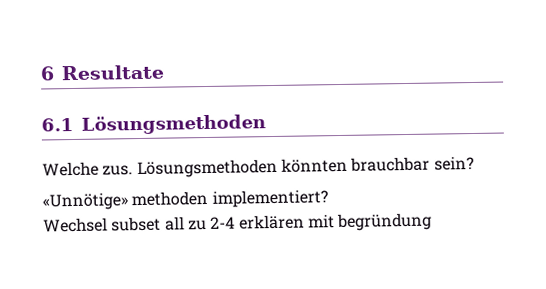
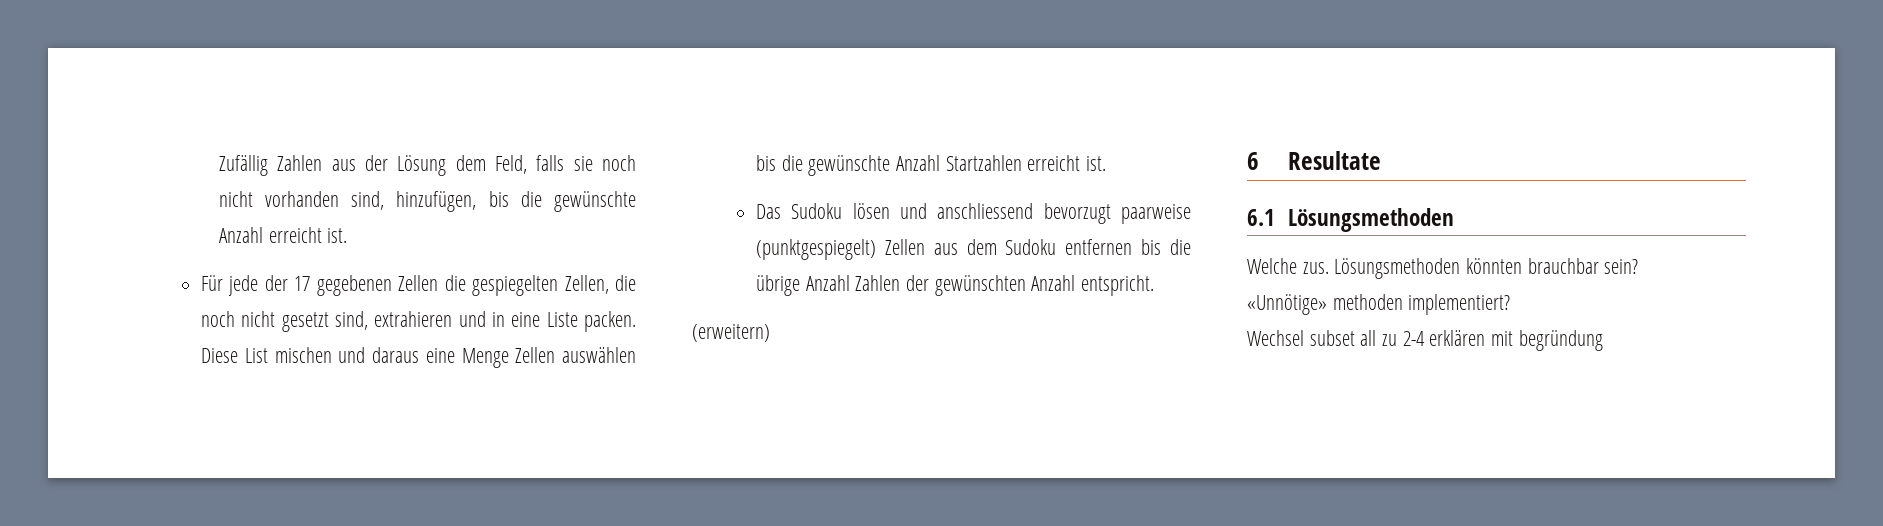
(40, 73) none -> [218,155,636,176] [218,191,636,212] [218,227,348,243] [201,275,636,296] [201,311,636,332] [201,347,636,368] [756,155,1107,176] [756,203,1191,224] [756,239,1191,260] [756,275,1155,296] [692,324,770,342] Zufällig Zahlen aus der Lösung dem Feld, falls sie noch nicht vorhanden sind, hinzufügen, bis die gewünschte Anzahl erreicht ist. // Für jede der 17 gegebenen Zellen die gespiegelten Zellen, die noch nicht gesetzt sind, extrahieren und in eine Liste packen. Diese List mischen und daraus eine Menge Zellen auswählen bis die gewünschte Anzahl Startzahlen erreicht ist. // Das Sudoku lösen und anschliessend bevorzugt paarweise (punktgespiegelt) Zellen aus dem Sudoku entfernen bis die übrige Anzahl Zahlen der gewünschten Anzahl entspricht. // (erweitern) //

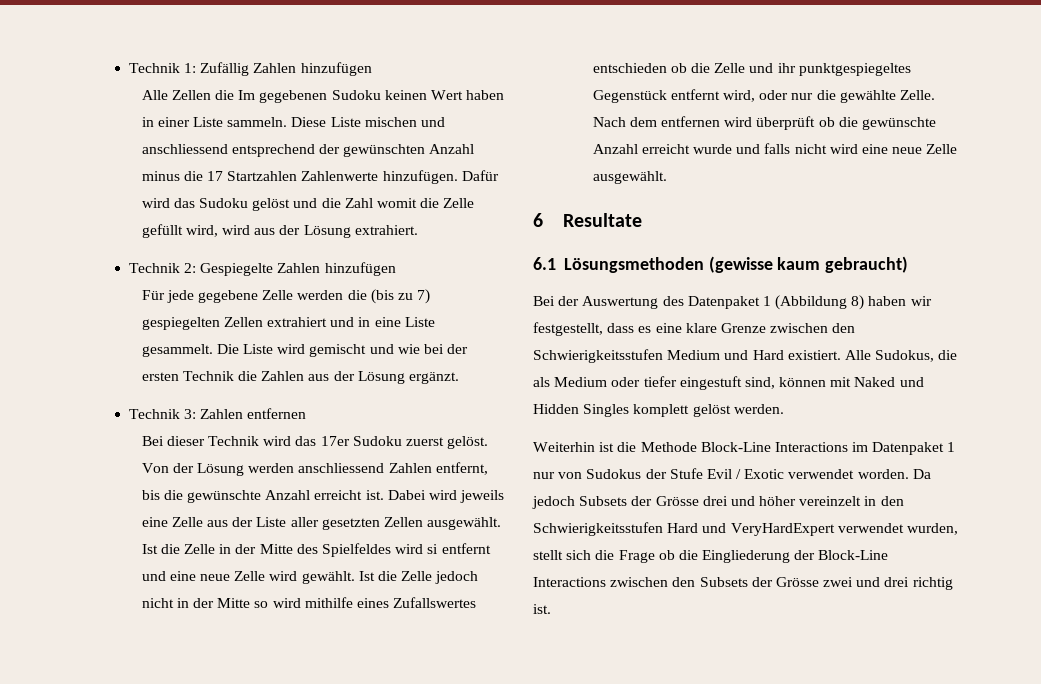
[218,155,636,176] [218,191,477,212] Zufällig Zahlen aus der Lösung dem Feld, falls sie noch nicht vorhanden sind, hinzufügen, -> [128,62,372,76] [141,90,505,103] [141,117,445,127] [141,144,475,157] [141,170,499,184] [141,198,475,211] [141,224,418,238] [128,262,396,276] [141,289,431,304] [141,317,435,330] [141,344,469,357] [141,371,459,384] [128,408,307,419] [141,436,489,449] [141,462,488,476] Technik 1: Zufällig Zahlen hinzufügen // Alle Zellen die Im gegebenen Sudoku keinen Wert haben in einer Liste sammeln. Diese Liste mischen und anschliessend entsprechend der gewünschten Anzahl minus die 17 Startzahlen Zahlenwerte hinzufügen. Dafür wird das Sudoku gelöst und die Zahl womit die Zelle gefüllt wird, wird aus der Lösung extrahiert. // Technik 2: Gespiegelte Zahlen hinzufügen // Für jede gegebene Zelle werden die (bis zu 7) gespiegelten Zellen extrahiert und in eine Liste gesammelt. Die Liste wird gemischt und wie bei der ersten Technik die Zahlen aus der Lösung ergänzt. // Technik 3: Zahlen entfernen // Bei dieser Technik wird das 17er Sudoku zuerst gelöst. Von der Lösung werden anschliessend Zahlen entfernt,
[201,275,636,296] [201,311,636,332] [201,347,636,368] [756,155,1107,176] [756,203,1191,224] [756,239,1191,260] [756,275,1155,296] [692,324,770,342] [1247,151,1381,170] [1247,208,1454,232] [1247,258,1639,279] [1247,294,1511,315] [1247,330,1603,351] // Für jede der 17 gegebenen Zellen die gespiegelten Zellen, die noch nicht gesetzt sind, extrahieren und in eine Liste packen. Diese List mischen und daraus eine Menge Zellen auswählen bis die gewünschte Anzahl Startzahlen erreicht ist. // Das Sudoku lösen und anschliessend bevorzugt paarweise (punktgespiegelt) Zellen aus dem Sudoku entfernen bis die übrige Anzahl Zahlen der gewünschten Anzahl entspricht. // (erweitern) // 6 Resultate // 6.1 Lösungsmethoden // Welche zus. Lösungsmethoden könnten brauchbar sein? // «Unnötige» methoden implementiert? // Wechsel subset all zu 2-4 erklären mit begründung -> [387,490,505,503] [141,517,502,530] [141,543,491,557] [141,571,479,584] [141,597,477,608] [592,63,911,76] [592,89,935,103] [592,116,936,130] [592,143,958,154] [592,171,667,184] [533,213,642,227] [533,256,909,273] [533,295,932,310] [533,322,856,336] [533,349,958,363] [533,376,924,390] [533,404,784,417] [533,442,956,455] [533,468,931,479] [532,496,904,509] [533,522,958,536] [533,550,889,563] [533,577,953,590] [533,604,551,614] Dabei wird jeweils eine Zelle aus der Liste aller gesetzten Zellen ausgewählt. Ist die Zelle in der Mitte des Spielfeldes wird si entfernt und eine neue Zelle wird gewählt. Ist die Zelle jedoch nicht in der Mitte so wird mithilfe eines Zufallswertes entschieden ob die Zelle und ihr punktgespiegeltes Gegenstück entfernt wird, oder nur die gewählte Zelle. Nach dem entfernen wird überprüft ob die gewünschte Anzahl erreicht wurde und falls nicht wird eine neue Zelle ausgewählt. // 6 Resultate // 6.1 Lösungsmethoden (gewisse kaum gebraucht) // Bei der Auswertung des Datenpaket 1 (Abbildung 8) haben wir festgestellt, dass es eine klare Grenze zwischen den Schwierigkeitsstufen Medium und Hard existiert. Alle Sudokus, die als Medium oder tiefer eingestuft sind, können mit Naked und Hidden Singles komplett gelöst werden. // Weiterhin ist die Methode Block-Line Interactions im Datenpaket 1 nur von Sudokus der Stufe Evil / Exotic verwendet worden. Da jedoch Subsets der Grösse drei und höher vereinzelt in den Schwierigkeitsstufen Hard und VeryHardExpert verwendet wurden, stellt sich die Frage ob die Eingliederung der Block-Line Interactions zwischen den Subsets der Grösse zwei und drei richtig ist.

